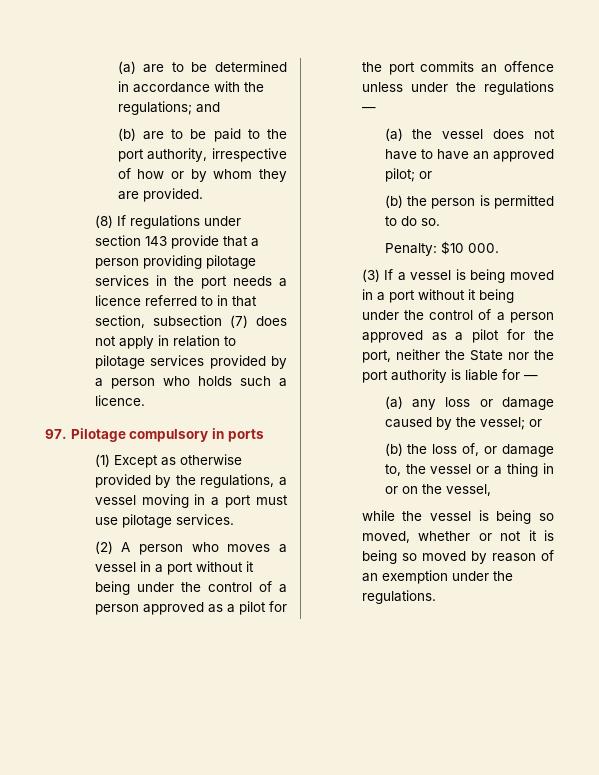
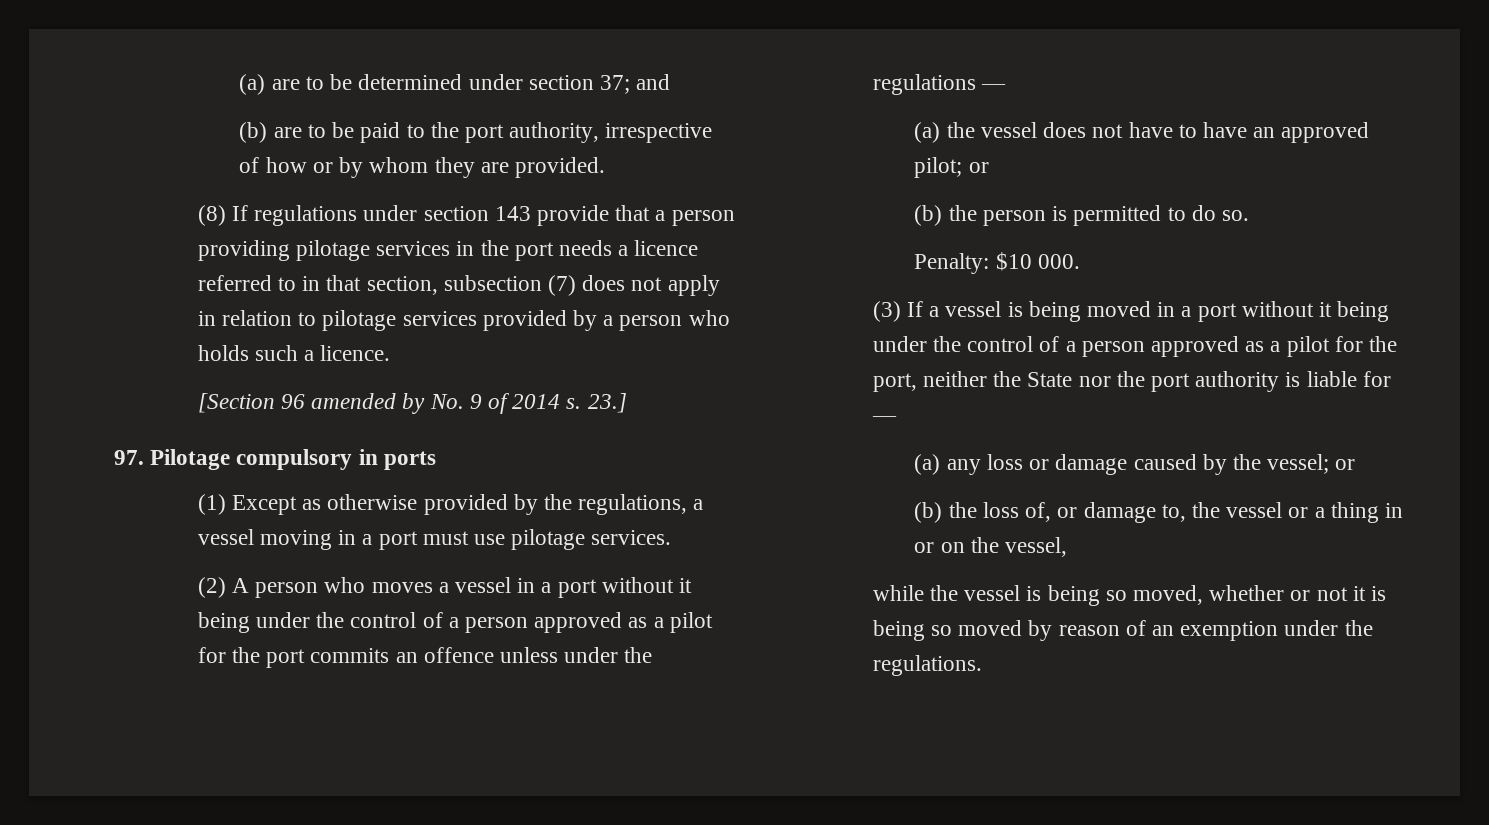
[117,81,264,93] [117,101,192,115] in accordance with the regulations; -> [468,74,630,94] under section 37;
(145, 400) none -> [197,393,627,414] // [Section 96 amended by No. 9 of 2014 s. 23.]

